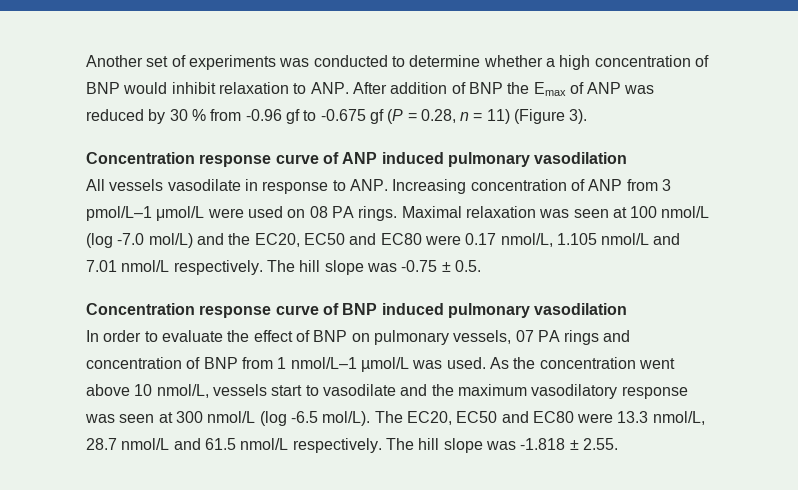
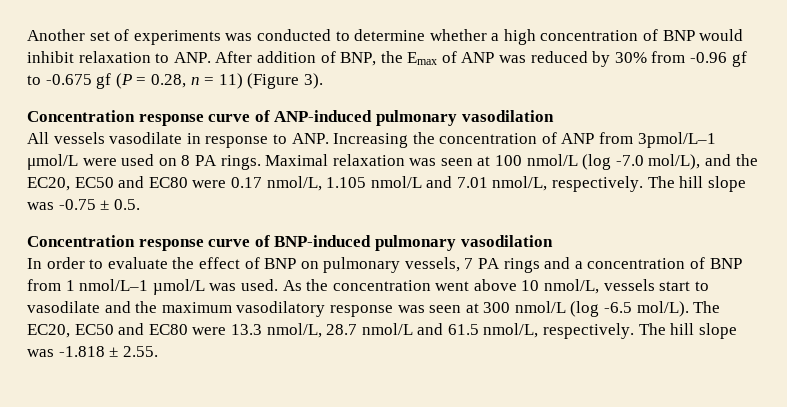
[468,82,503,94] BNP -> [340,52,377,66] BNP,
[169,109,206,121] 30 % -> [614,52,647,63] 30%
[342,152,444,164] ANP induced -> [274,110,373,122] ANP-induced
(467, 186) none -> [412,132,435,144] the
[661,179,671,191] [86,206,152,221] 3 pmol/L–1 -> [637,132,716,148] 3pmol/L–1
[309,206,328,218] 08 -> [181,155,191,166] 8
[148,233,193,248] mol/L) -> [648,154,701,170] mol/L),
[121,260,170,272] nmol/L -> [492,176,548,191] nmol/L,
[342,303,444,315] BNP induced -> [274,235,372,247] BNP-induced
[515,330,534,342] 07 -> [464,258,474,269] 7
(631, 336) none -> [574,261,583,269] a
[240,438,289,450] nmol/L -> [483,323,539,338] nmol/L,

